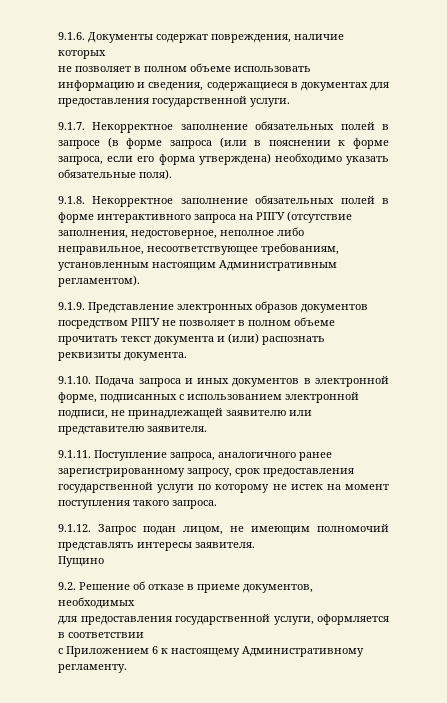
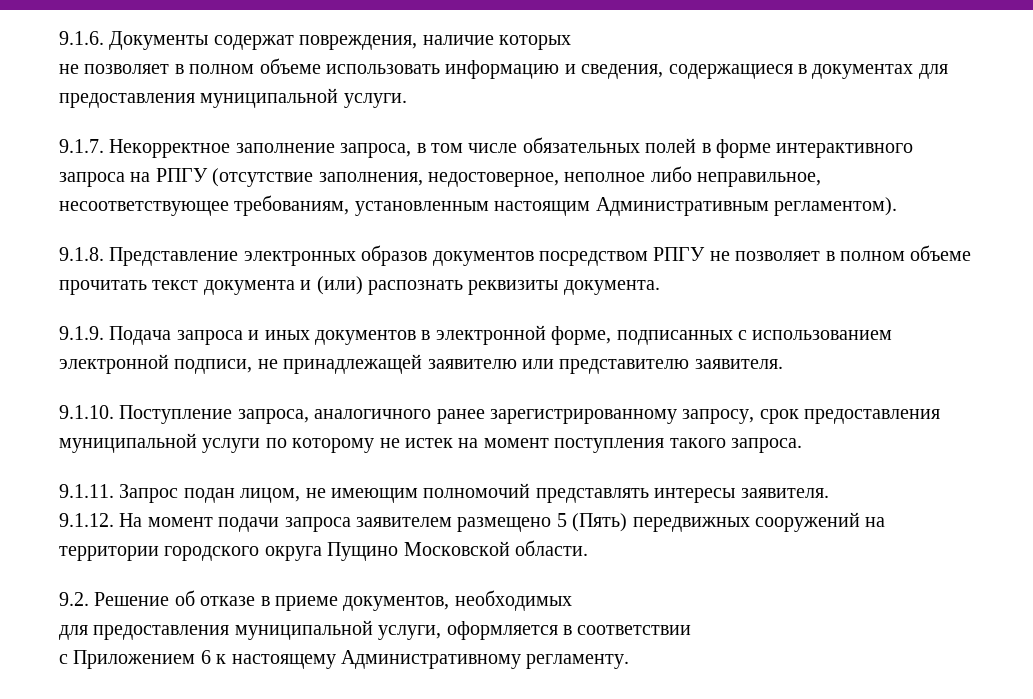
[152,96,247,107] государственной -> [200,88,339,108] муниципальной
[255,121,389,130] [58,137,389,149] [58,153,389,165] [58,169,172,180] [58,196,248,207] обязательных полей в запросе (в форме запроса (или в пояснении к форме запроса, если его форма утверждена) необходимо указать обязательные поля). // 9.1.8. Некорректное заполнение -> [340,143,518,158] запроса, в том числе
[58,302,85,310] 9.1.9. -> [59,247,104,261] 9.1.8.
[58,376,91,384] 9.1.10. -> [59,326,104,340] 9.1.9.
[58,450,91,458] 9.1.11. -> [59,405,114,419] 9.1.10.
[58,482,153,493] государственной -> [59,433,197,453] муниципальной
[58,524,91,532] 9.1.12. -> [59,484,114,498] 9.1.11.
(255, 545) none -> [59,512,886,532] [59,546,322,561] 9.1.12. На момент подачи запроса заявителем размещено 5 (Пять) передвижных сооружений на территории городского округа
(104, 561) none -> [403,540,588,556] Московской области.
[175,614,270,625] государственной -> [234,620,373,640] муниципальной

